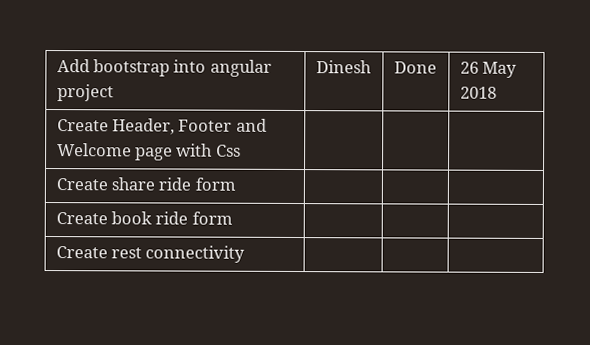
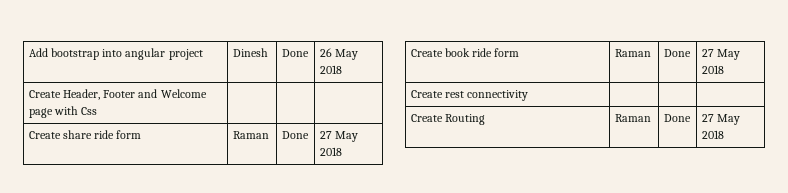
(236, 184) | | -> [232,131,269,139] [281,131,309,139] [319,131,358,142] [319,147,342,156] Raman | Done | 27 May 2018
[55,245,246,263] | | // Create rest connectivity | | | -> [614,49,651,57] [663,49,691,57] [701,49,740,60] [701,65,724,74] [410,90,529,101] [410,114,485,125] [614,114,651,122] [663,114,691,122] [701,114,740,125] [701,130,724,139] Raman | Done | 27 May 2018 // Create rest connectivity | | | // Create Routing | Raman | Done | 27 May 2018

